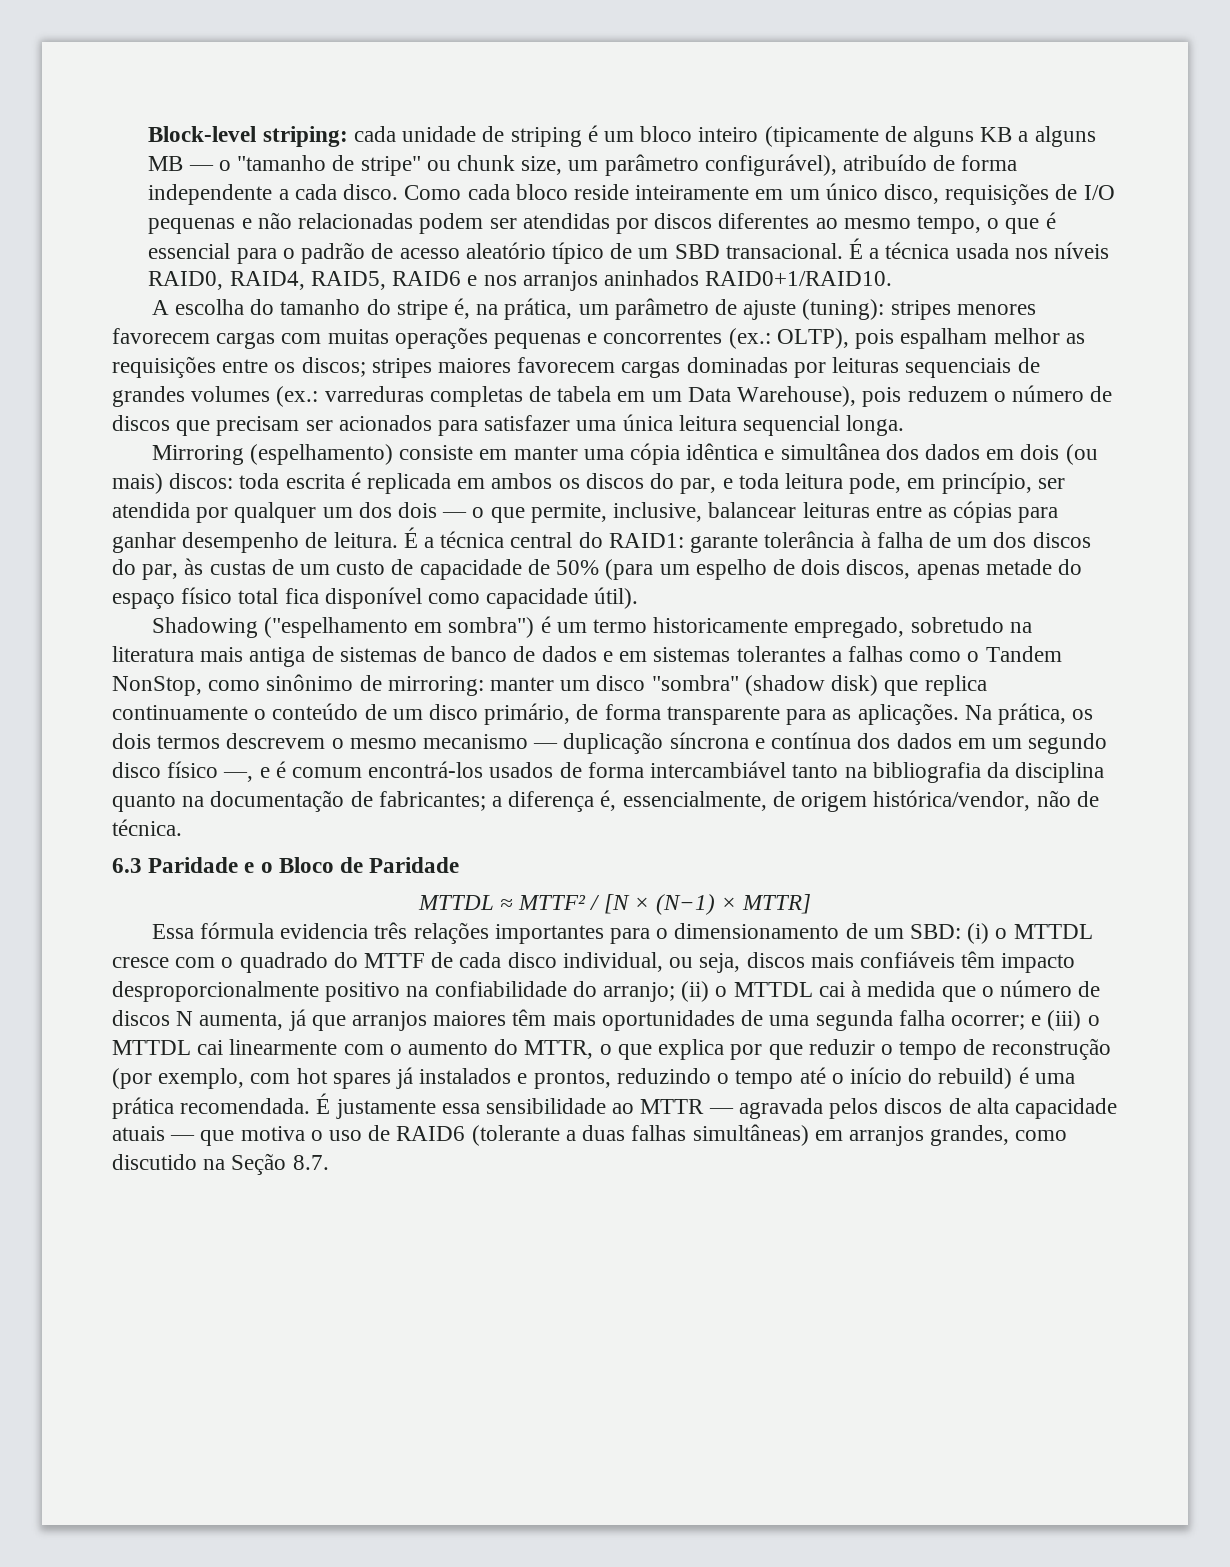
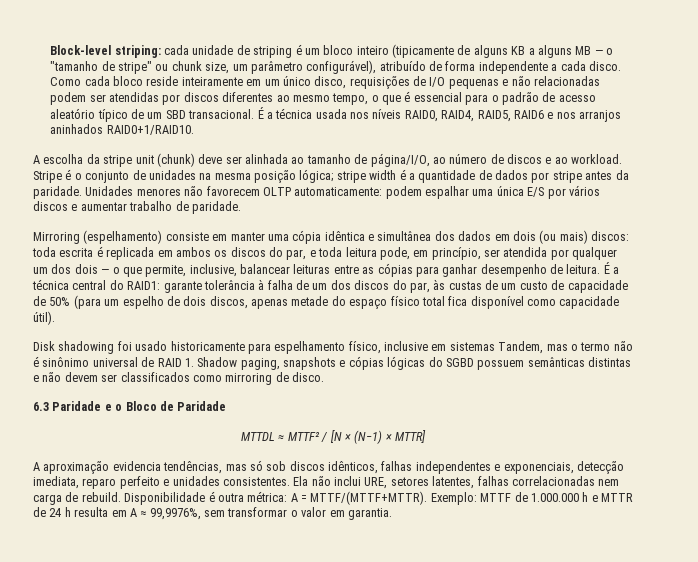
[250,298,1036,320] [112,327,1085,349] [112,356,1040,378] [112,385,1113,407] [112,414,905,436] do tamanho do stripe é, na prática, um parâmetro de ajuste (tuning): stripes menores favorecem cargas com muitas operações pequenas e concorrentes (ex.: OLTP), pois espalham melhor as requisições entre os discos; stripes maiores favorecem cargas dominadas por leituras sequenciais de grandes volumes (ex.: varreduras completas de tabela em um Data Warehouse), pois reduzem o número de discos que precisam ser acionados para satisfazer uma única leitura sequencial longa. -> [86,153,623,167] [33,169,629,183] [33,185,600,199] [33,201,241,214] da stripe unit (chunk) deve ser alinhada ao tamanho de página/I/O, ao número de discos e ao workload. Stripe é o conjunto de unidades na mesma posição lógica; stripe width é a quantidade de dados por stripe antes da paridade. Unidades menores não favorecem OLTP automaticamente: podem espalhar uma única E/S por vários discos e aumentar trabalho de paridade.
[151,616,1032,638] [112,646,1062,667] [112,674,987,696] [112,703,1094,725] [112,732,1108,754] [112,761,1105,783] [112,790,1099,812] [112,819,182,836] Shadowing ("espelhamento em sombra") é um termo historicamente empregado, sobretudo na literatura mais antiga de sistemas de banco de dados e em sistemas tolerantes a falhas como o Tandem NonStop, como sinônimo de mirroring: manter um disco "sombra" (shadow disk) que replica continuamente o conteúdo de um disco primário, de forma transparente para as aplicações. Na prática, os dois termos descrevem o mesmo mecanismo — duplicação síncrona e contínua dos dados em um segundo disco físico —, e é comum encontrá-los usados de forma intercambiável tanto na bibliografia da disciplina quanto na documentação de fabricantes; a diferença é, essencialmente, de origem histórica/vendor, não de técnica. -> [33,341,633,354] [33,356,631,370] [33,372,324,385] Disk shadowing foi usado historicamente para espelhamento físico, inclusive em sistemas Tandem, mas o termo não é sinônimo universal de RAID 1. Shadow paging, snapshots e cópias lógicas do SGBD possuem semânticas distintas e não devem ser classificados como mirroring de disco.
[151,922,1093,944] [112,951,1076,973] [112,980,1101,1002] [112,1009,1100,1031] [112,1038,1111,1060] [112,1067,1075,1089] [112,1093,1117,1119] [112,1124,1068,1146] [112,1153,329,1175] Essa fórmula evidencia três relações importantes para o dimensionamento de um SBD: (i) o MTTDL cresce com o quadrado do MTTF de cada disco individual, ou seja, discos mais confiáveis têm impacto desproporcionalmente positivo na confiabilidade do arranjo; (ii) o MTTDL cai à medida que o número de discos N aumenta, já que arranjos maiores têm mais oportunidades de uma segunda falha ocorrer; e (iii) o MTTDL cai linearmente com o aumento do MTTR, o que explica por que reduzir o tempo de reconstrução (por exemplo, com hot spares já instalados e prontos, reduzindo o tempo até o início do rebuild) é uma prática recomendada. É justamente essa sensibilidade ao MTTR — agravada pelos discos de alta capacidade atuais — que motiva o uso de RAID6 (tolerante a duas falhas simultâneas) em arranjos grandes, como discutido na Seção 8.7. -> [33,460,624,474] [33,476,620,489] [33,491,633,505] [33,507,392,520] A aproximação evidencia tendências, mas só sob discos idênticos, falhas independentes e exponenciais, detecção imediata, reparo perfeito e unidades consistentes. Ela não inclui URE, setores latentes, falhas correlacionadas nem carga de rebuild. Disponibilidade é outra métrica: A = MTTF/(MTTF+MTTR). Exemplo: MTTF de 1.000.000 h e MTTR de 24 h resulta em A ≈ 99,9976%, sem transformar o valor em garantia.

